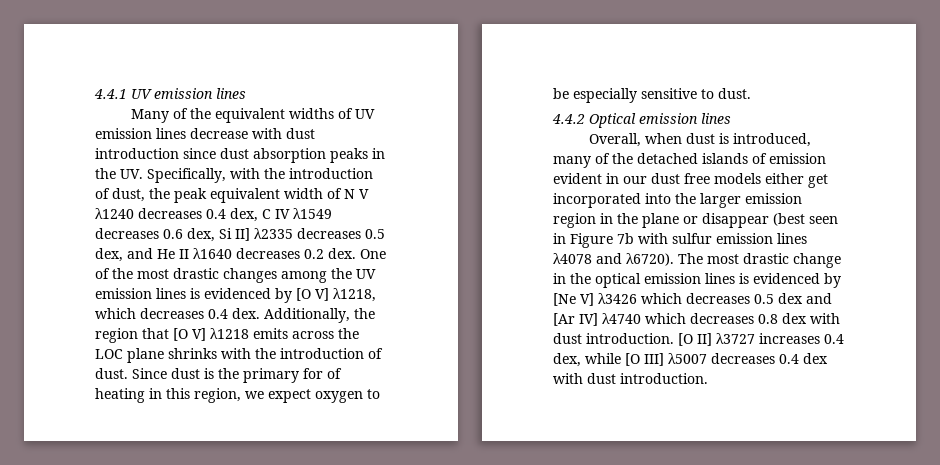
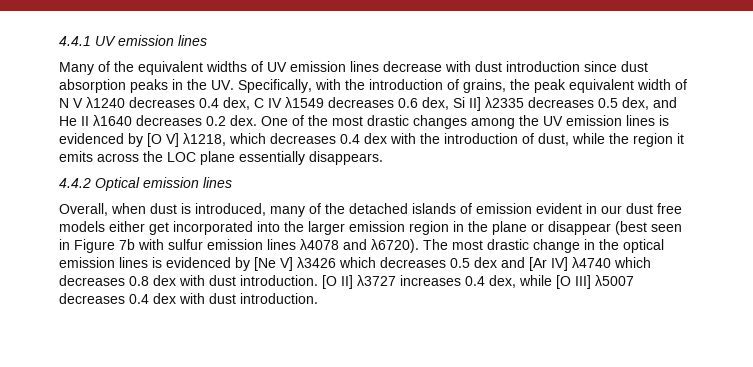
[112,188,145,202] dust, -> [463,79,506,93] grains,
[232,308,375,323] [95,328,249,343] dex. Additionally, the region that [O V] λ1218 -> [364,133,684,147] dex with the introduction of dust, while the region it
[168,348,383,359] [95,368,342,383] [95,388,380,403] [553,88,751,103] shrinks with the introduction of dust. Since dust is the primary for of heating in this region, we expect oxygen to be especially sensitive to dust. -> [239,151,383,165] essentially disappears.

